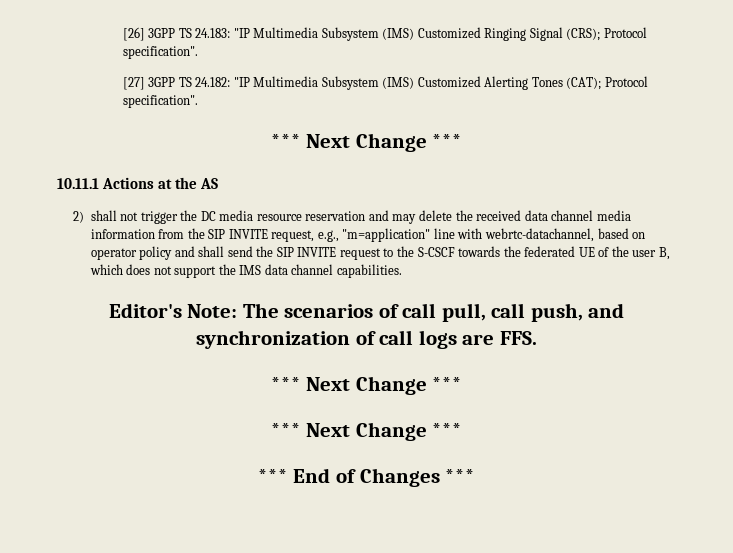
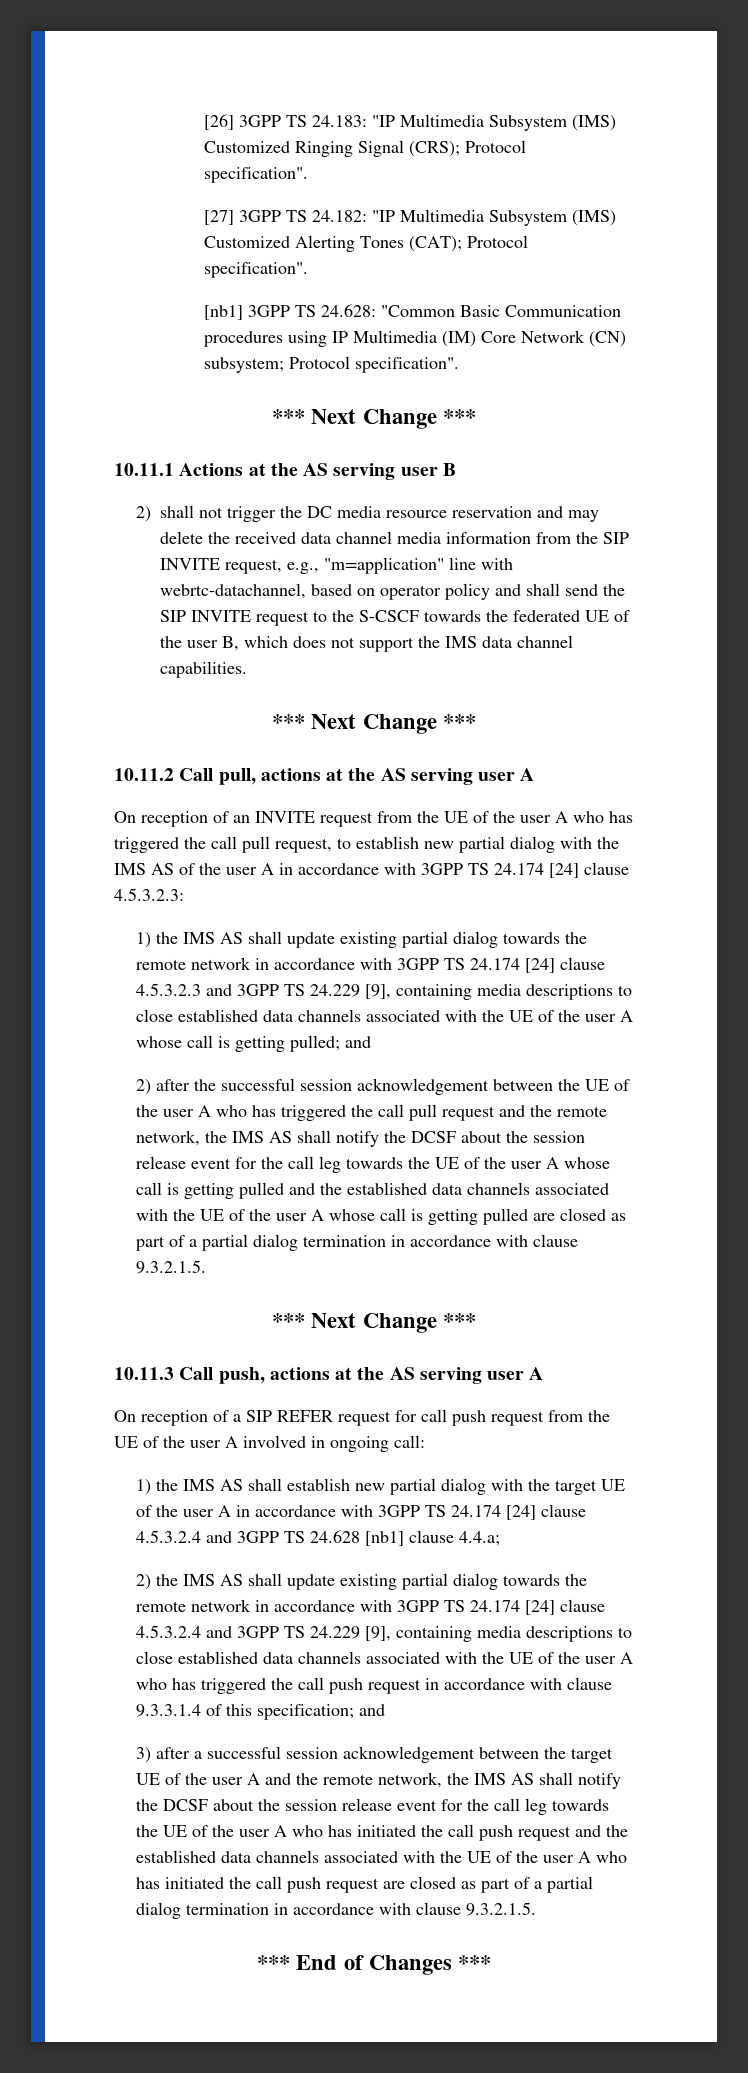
(198, 101) none -> [203,304,621,320] [203,330,626,347] [203,356,459,373] // [nb1] 3GPP TS 24.628: "Common Basic Communication procedures using IP Multimedia (IM) Core Network (CN) subsystem; Protocol specification".
(219, 183) none -> [333,463,456,480] serving user B
[108,303,625,322] [196,330,537,349] [270,376,463,395] [270,422,463,441] Editor's Note: The scenarios of call pull, call push, and synchronization of call logs are FFS. // *** Next Change *** // *** Next Change *** -> [272,714,476,734] [114,768,535,785] [114,811,633,827] [114,836,619,853] [114,862,629,878] [114,888,184,901] [136,931,588,948] [136,957,606,973] [136,983,633,1000] [136,1009,634,1022] [136,1035,372,1052] [136,1078,631,1095] [136,1104,608,1121] [136,1130,586,1147] [136,1156,611,1173] [136,1182,610,1199] [136,1208,627,1225] [136,1234,579,1251] [136,1260,207,1274] [272,1313,476,1333] [114,1367,544,1384] [114,1409,610,1426] [114,1435,425,1452] [136,1478,626,1495] [136,1504,587,1520] [136,1530,501,1546] [136,1573,588,1590] [136,1599,606,1615] [136,1625,633,1642] [136,1651,634,1664] [136,1677,613,1694] [136,1704,386,1720] [136,1746,614,1763] [136,1772,622,1789] [136,1798,610,1815] [136,1824,629,1841] [136,1850,628,1863] [136,1876,594,1893] [136,1902,537,1919] *** Next Change *** // 10.11.2 Call pull, actions at the AS serving user A // On reception of an INVITE request from the UE of the user A who has triggered the call pull request, to establish new partial dialog with the IMS AS of the user A in accordance with 3GPP TS 24.174 [24] clause 4.5.3.2.3: // 1) the IMS AS shall update existing partial dialog towards the remote network in accordance with 3GPP TS 24.174 [24] clause 4.5.3.2.3 and 3GPP TS 24.229 [9], containing media descriptions to close established data channels associated with the UE of the user A whose call is getting pulled; and // 2) after the successful session acknowledgement between the UE of the user A who has triggered the call pull request and the remote network, the IMS AS shall notify the DCSF about the session release event for the call leg towards the UE of the user A whose call is getting pulled and the established data channels associated with the UE of the user A whose call is getting pulled are closed as part of a partial dialog termination in accordance with clause 9.3.2.1.5. // *** Next Change *** // 10.11.3 Call push, actions at the AS serving user A // On reception of a SIP REFER request for call push request from the UE of the user A involved in ongoing call: // 1) the IMS AS shall establish new partial dialog with the target UE of the user A in accordance with 3GPP TS 24.174 [24] clause 4.5.3.2.4 and 3GPP TS 24.628 [nb1] clause 4.4.a; // 2) the IMS AS shall update existing partial dialog towards the remote network in accordance with 3GPP TS 24.174 [24] clause 4.5.3.2.4 and 3GPP TS 24.229 [9], containing media descriptions to close established data channels associated with the UE of the user A who has triggered the call push request in accordance with clause 9.3.3.1.4 of this specification; and // 3) after a successful session acknowledgement between the target UE of the user A and the remote network, the IMS AS shall notify the DCSF about the session release event for the call leg towards the UE of the user A who has initiated the call push request and the established data channels associated with the UE of the user A who has initiated the call push request are closed as part of a partial dialog termination in accordance with clause 9.3.2.1.5.

